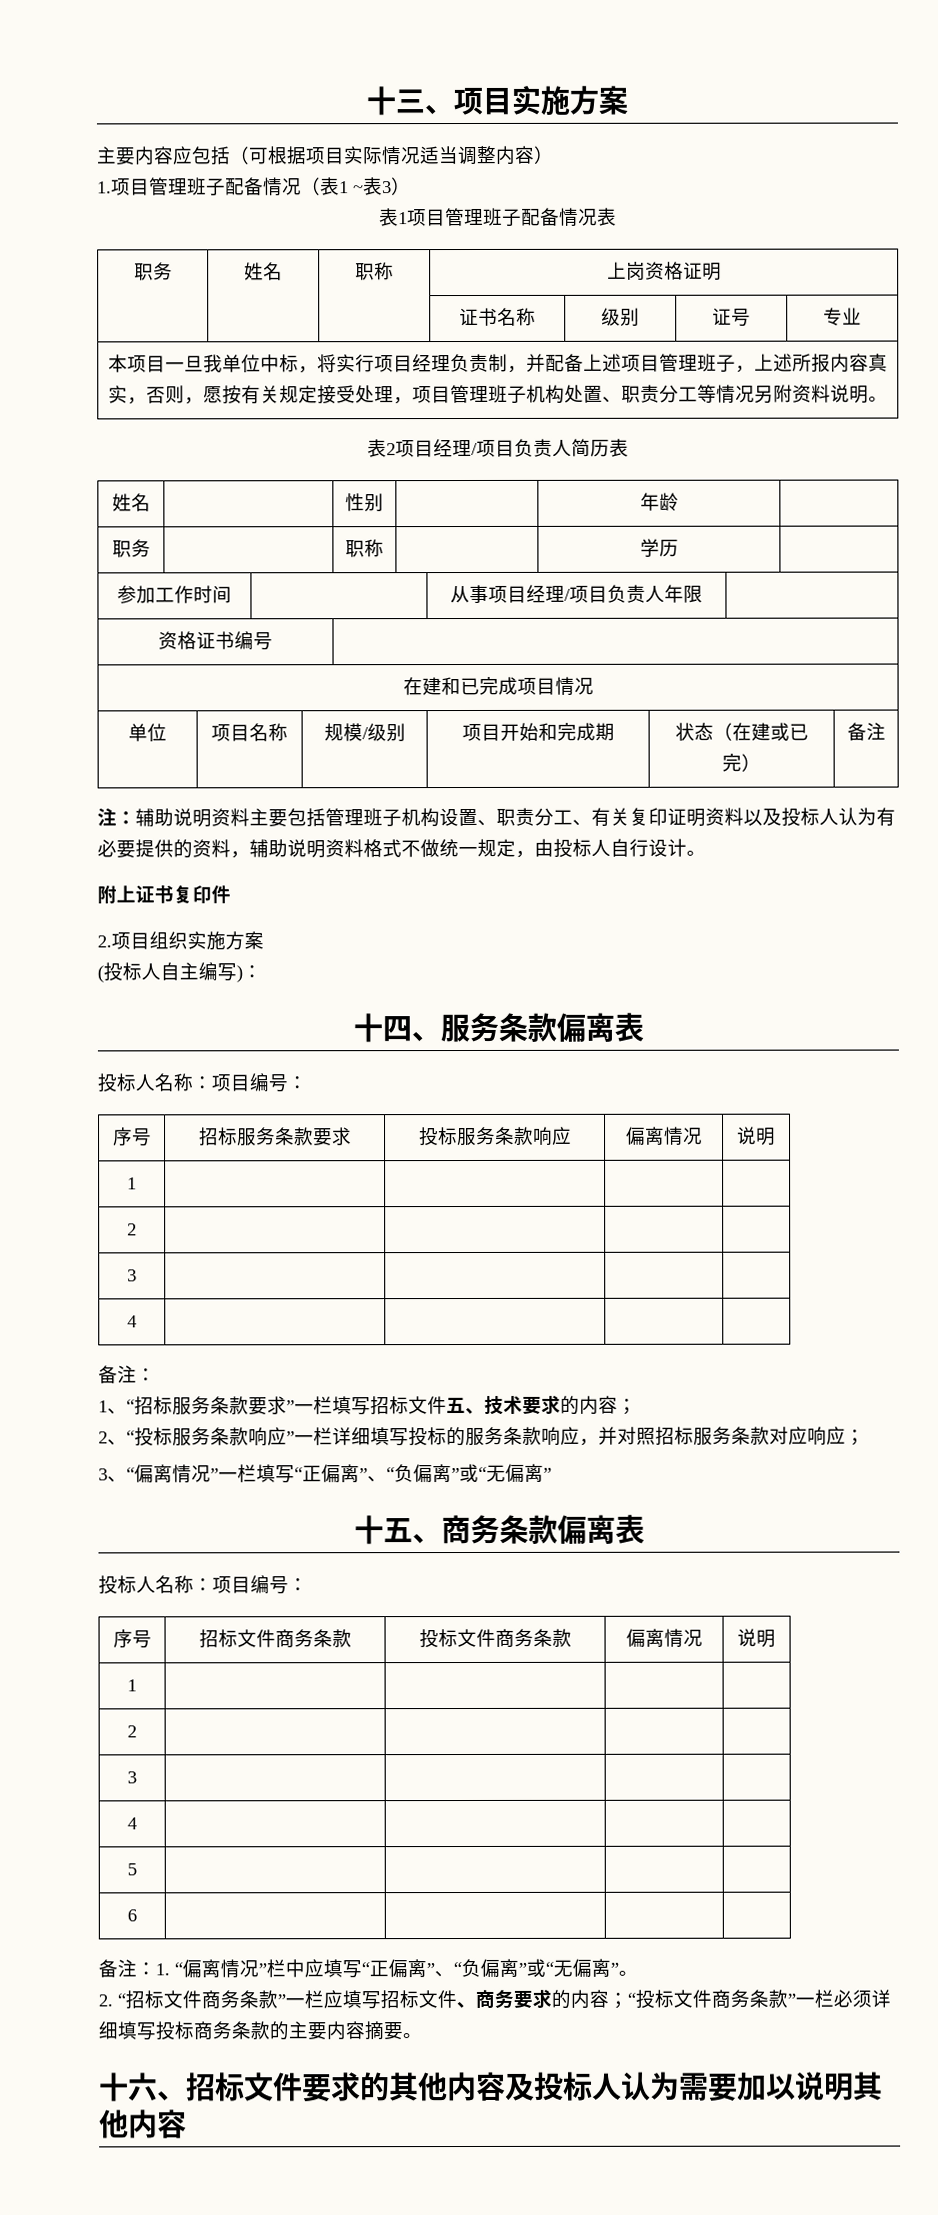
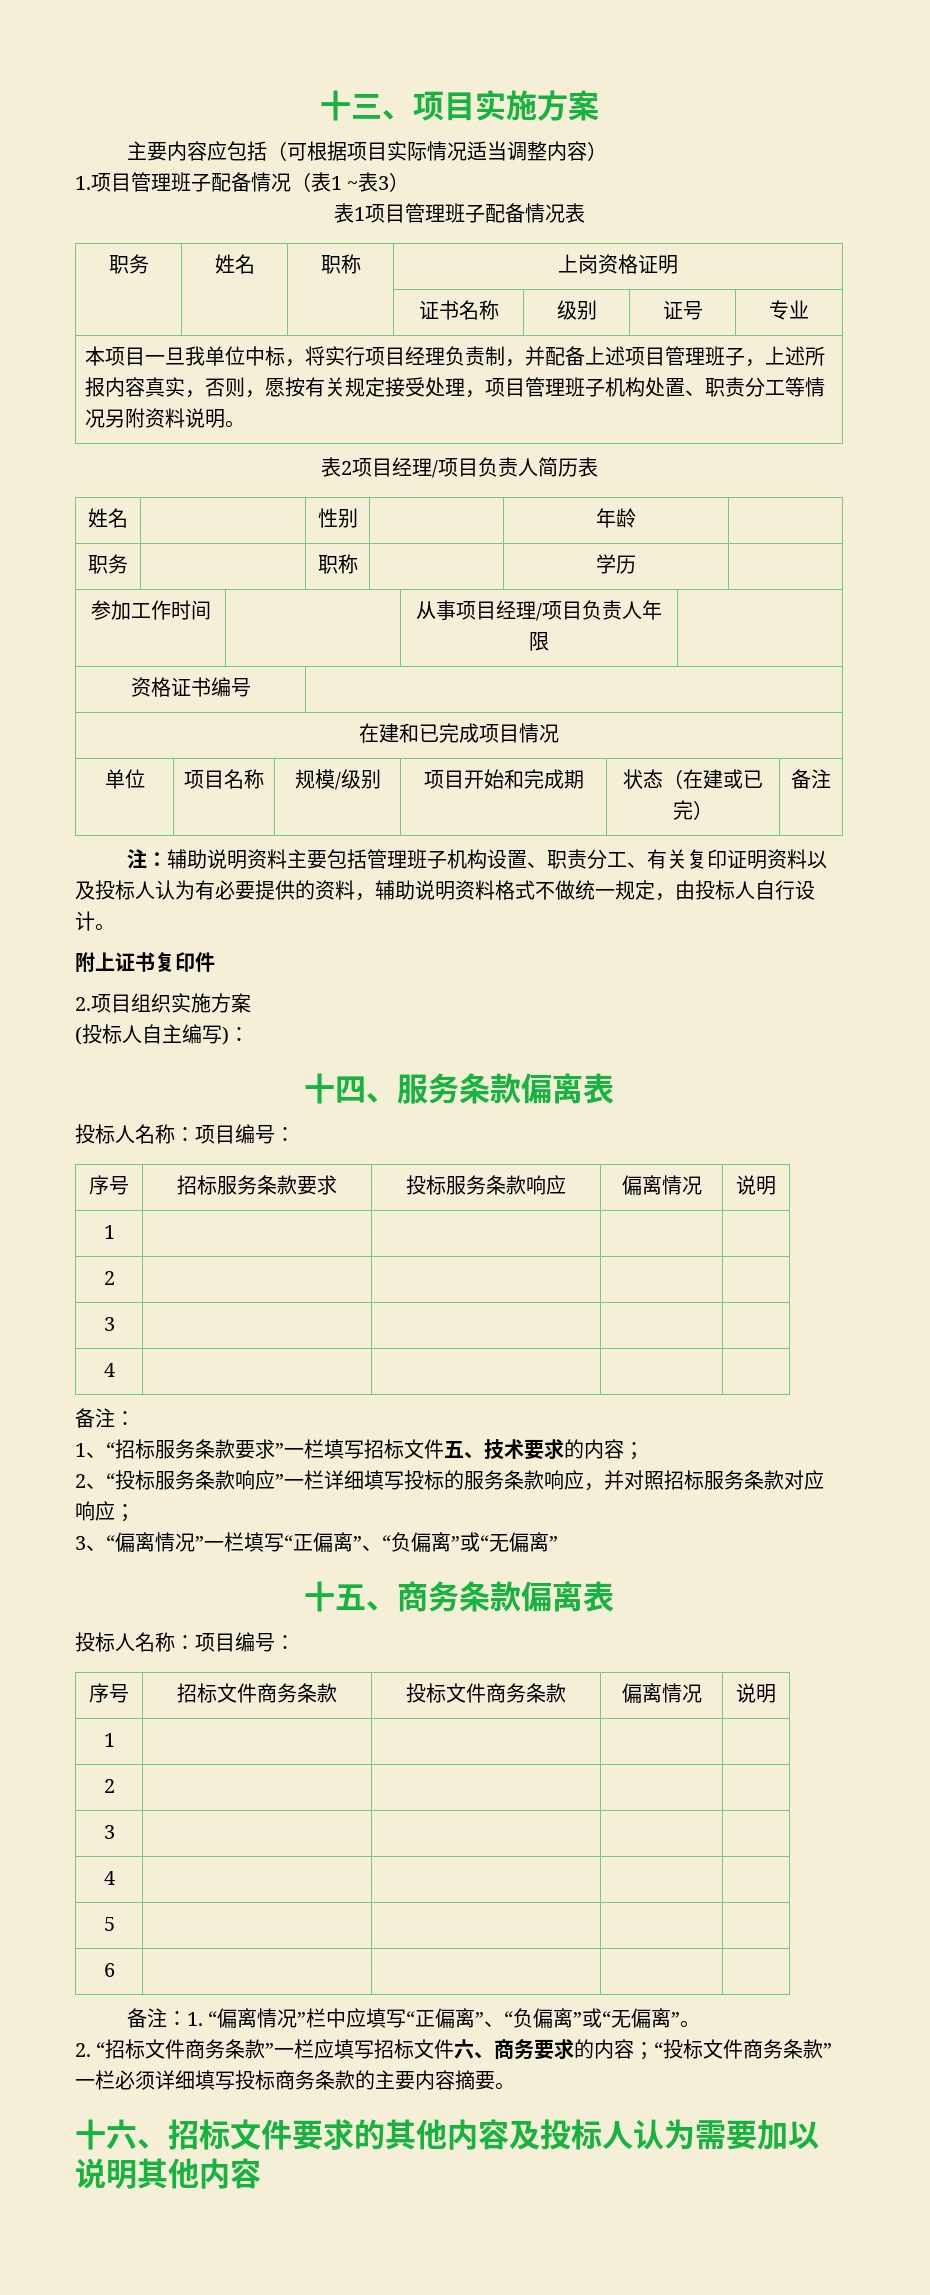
(457, 1999) none -> [454,2039,475,2059] 六

